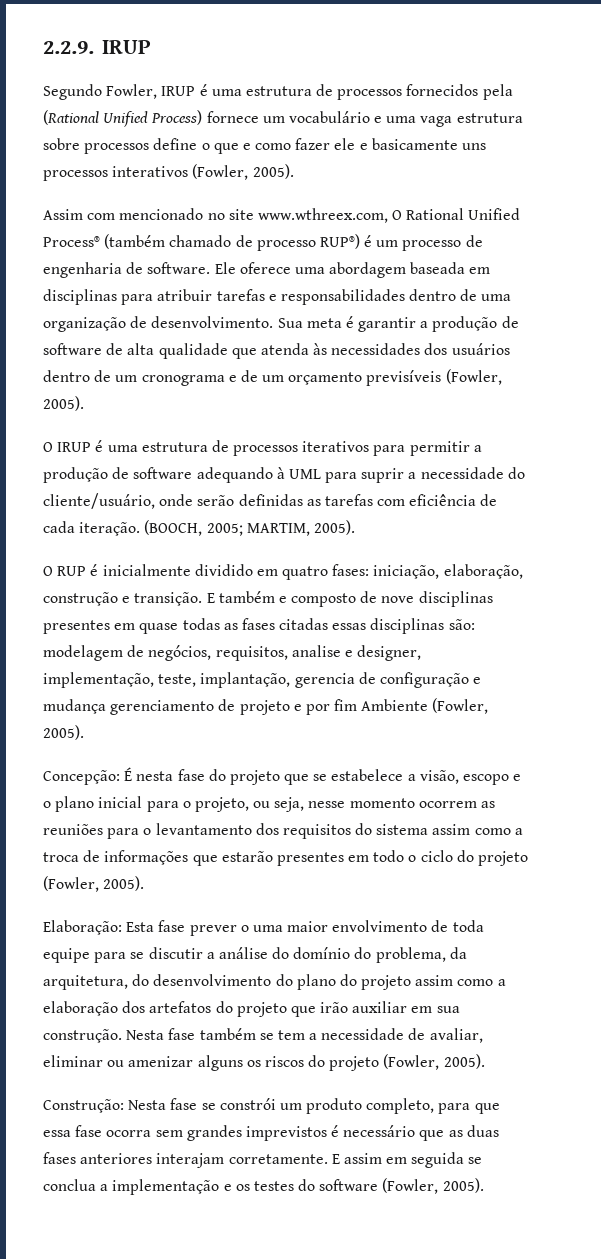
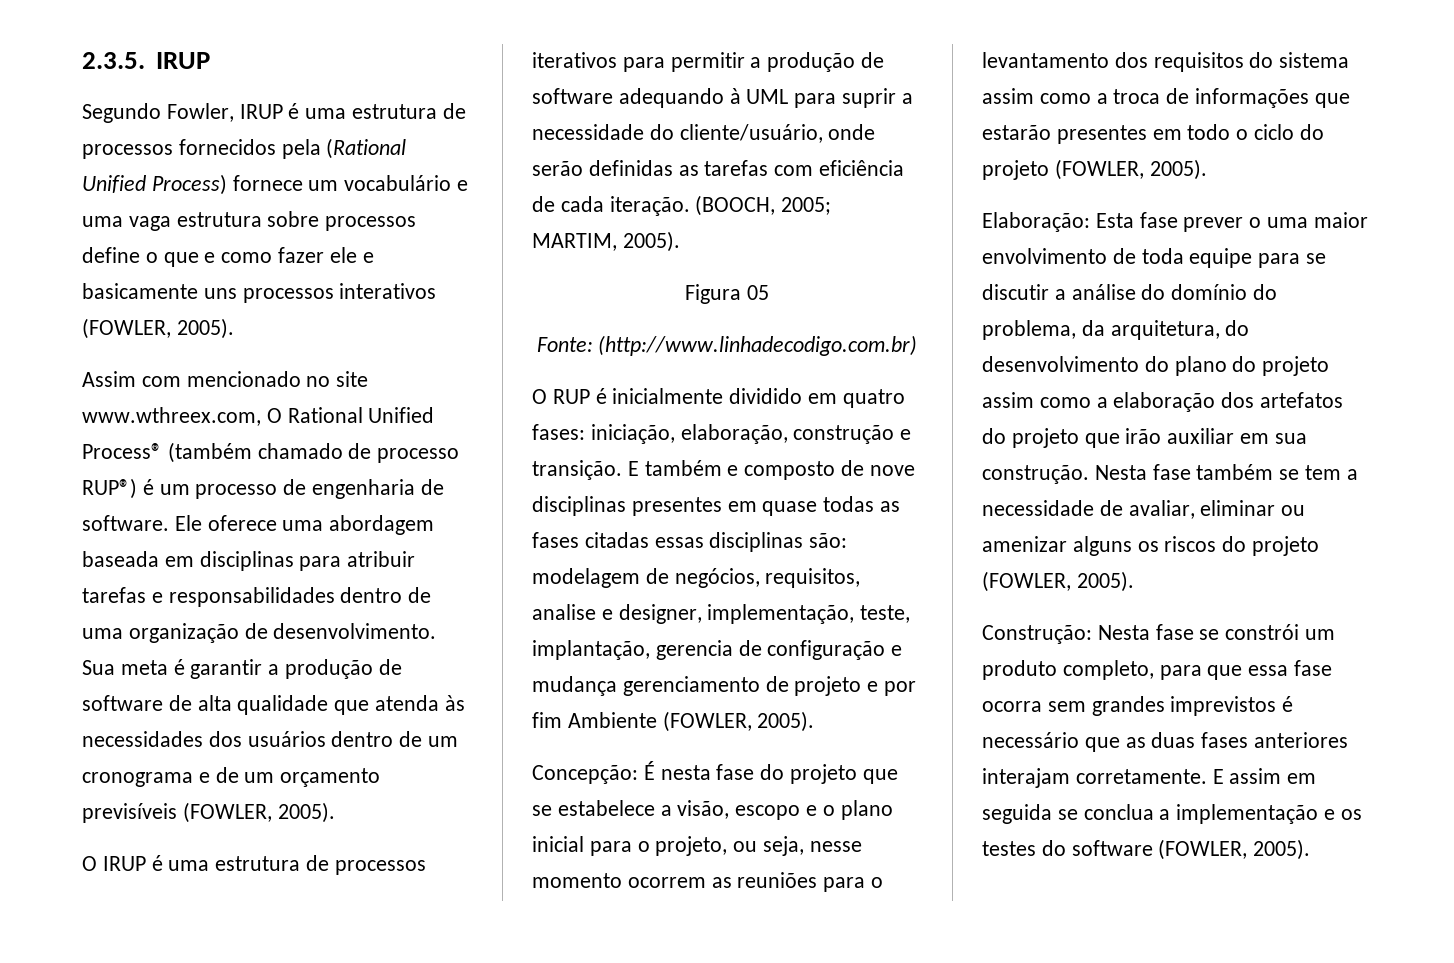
[43,41,94,54] 2.2.9. -> [82,52,145,69] 2.3.5.
[192,164,249,180] (Fowler, -> [82,318,171,339] (FOWLER,
[445,369,502,385] (Fowler, -> [182,802,272,823] (FOWLER,
(355, 527) none -> [685,284,769,304] [536,335,918,356] // Figura 05 // Fonte: (http://www.linhadecodigo.com.br)
[432,698,489,714] (Fowler, -> [662,711,752,732] (FOWLER,
[43,876,99,892] (Fowler, -> [1054,159,1144,180] (FOWLER,
[383,1054,440,1070] (Fowler, -> [982,571,1071,592] (FOWLER,
[382,1178,439,1194] (Fowler, -> [1158,839,1248,860] (FOWLER,

